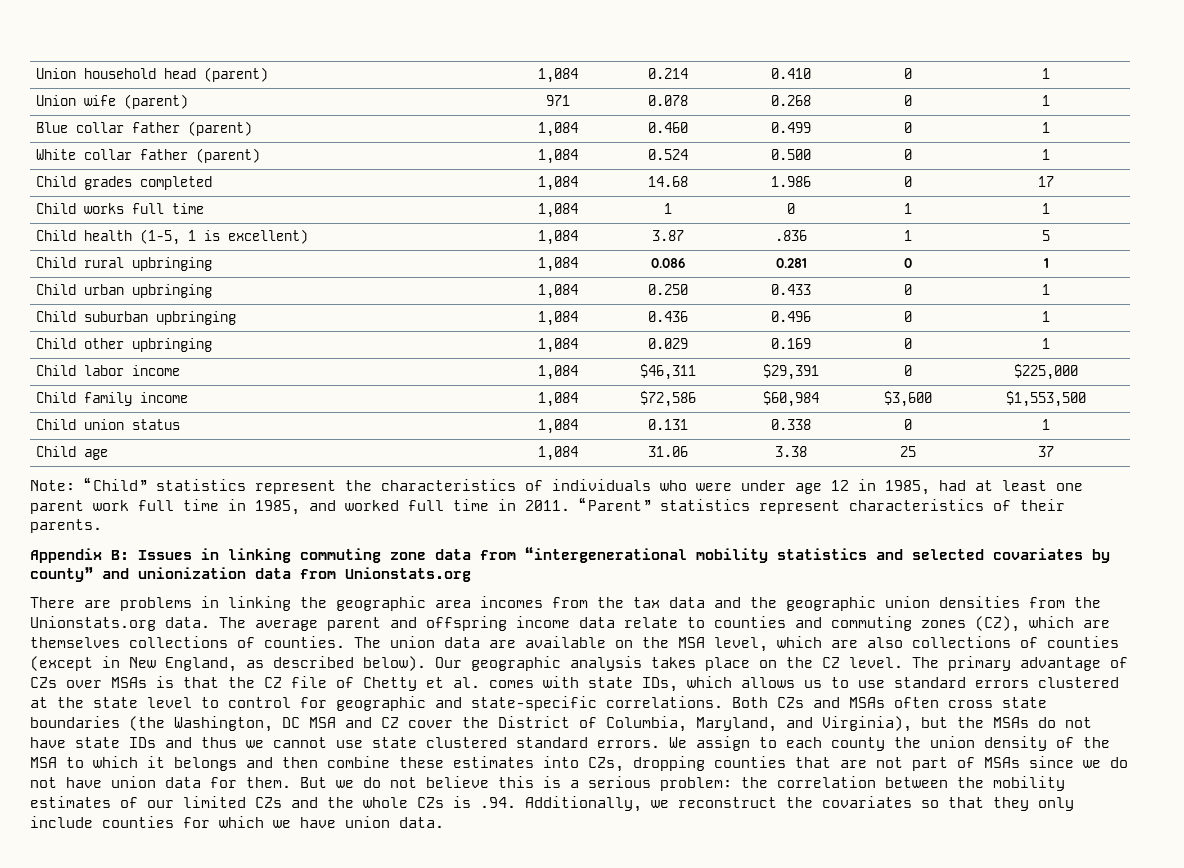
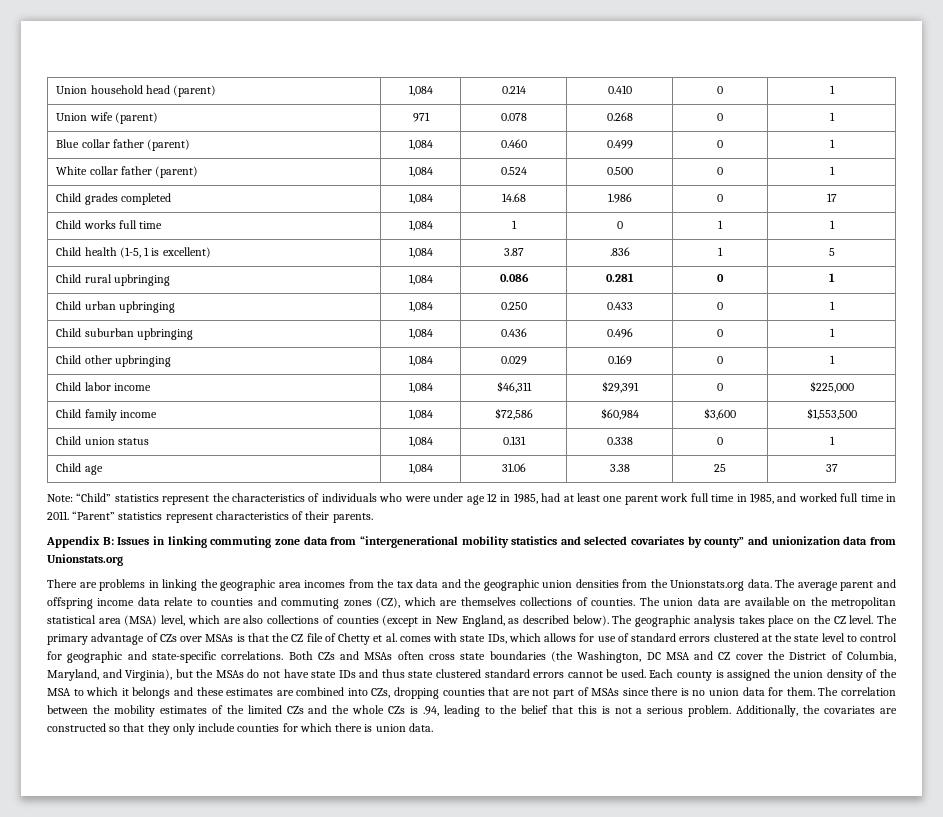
[678,637,705,648] MSA -> [831,597,897,609] [47,615,158,626] metropolitan statistical area (MSA)
[435,657,462,668] Our -> [612,615,633,624] The
[804,677,885,688] us to use -> [579,633,629,642] for use of
[246,736,885,751] we cannot use state clustered standard errors. We assign to each county -> [408,669,771,681] state clustered standard errors cannot be used. Each county is assigned
[282,756,534,768] then combine these estimates -> [196,687,345,696] these estimates are combined
[1083,757,1128,768] [30,776,768,791] we do not have union data for them. But we do not believe this is a serious problem: the -> [651,687,839,696] there is no union data for them. The
[147,800,174,808] our -> [226,705,244,714] the
[480,796,912,812] .94. Additionally, we reconstruct the covariates -> [423,705,898,717] [47,723,106,732] .94, leading to the belief that this is not a serious problem. Additionally, the covariates are constructed
[273,817,336,828] we have -> [335,723,373,732] there is

